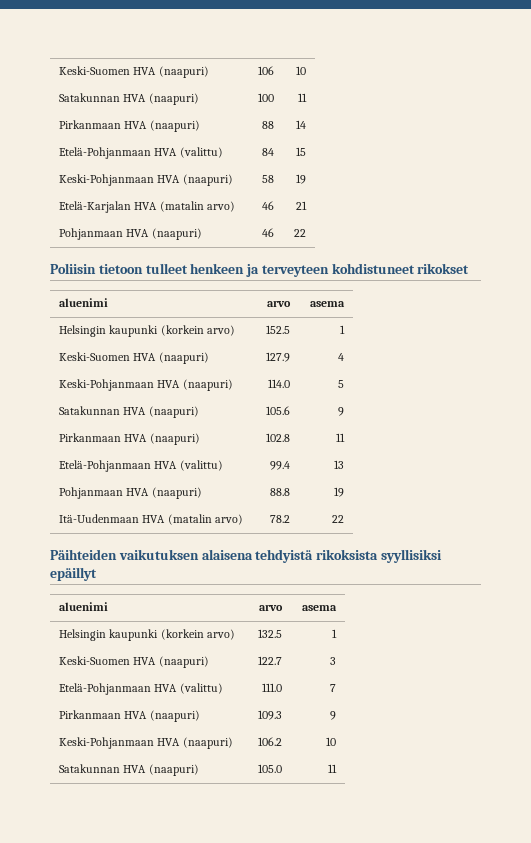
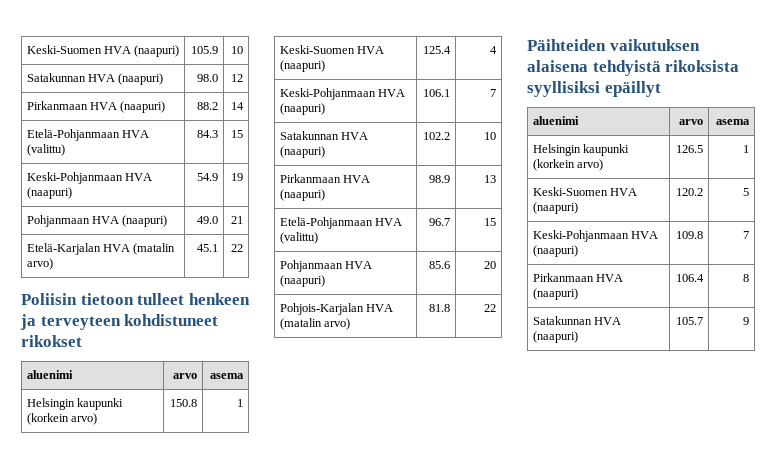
[59,66,209,78] [257,66,274,75] [295,66,306,75] [59,93,199,105] [257,93,274,102] [297,93,307,102] [59,120,200,132] [261,121,274,129] Keski-Suomen HVA (naapuri) | 106 | 10 // Satakunnan HVA (naapuri) | 100 | 11 // Pirkanmaan HVA (naapuri) | 88 -> [26,45,180,57] [191,46,219,54] [231,46,244,54] [26,73,164,85] [197,74,219,82] [231,74,244,82] [26,101,166,113] [197,102,219,110] Keski-Suomen HVA (naapuri) | 105.9 | 10 // Satakunnan HVA (naapuri) | 98.0 | 12 // Pirkanmaan HVA (naapuri) | 88.2
[261,148,274,156] 84 -> [197,130,219,138] 84.3
[261,175,274,183] [295,174,306,184] 58 | 19 -> [197,173,219,181] [231,173,244,181] [26,215,168,227] [197,216,219,224] [231,216,244,224] 54.9 | 19 // Pohjanmaan HVA (naapuri) | 49.0 | 21
[261,201,274,210] [295,201,307,210] [59,228,202,240] [261,228,274,237] 46 | 21 // Pohjanmaan HVA (naapuri) | 46 -> [197,244,219,252] 45.1
[265,325,290,334] [339,325,345,334] [59,352,209,364] [265,352,290,362] 152.5 | 1 // Keski-Suomen HVA (naapuri) | 127.9 -> [170,399,198,407] [237,399,244,407] [279,45,384,54] [279,60,325,72] [423,46,452,54] 150.8 | 1 // Keski-Suomen HVA (naapuri) | 125.4
[267,379,290,388] [337,380,344,388] [59,406,199,418] [265,406,290,415] [337,407,344,416] [59,433,200,445] [265,433,290,442] [335,433,345,442] [59,460,223,472] [269,461,290,470] [333,460,344,469] [59,487,202,499] [269,488,290,496] [333,487,344,497] [59,514,243,525] [269,515,290,523] 114.0 | 5 // Satakunnan HVA (naapuri) | 105.6 | 9 // Pirkanmaan HVA (naapuri) | 102.8 | 11 // Etelä-Pohjanmaan HVA (valittu) | 99.4 | 13 // Pohjanmaan HVA (naapuri) | 88.8 | 19 // Itä-Uudenmaan HVA (matalin arvo) | 78.2 -> [423,89,451,97] [490,89,497,97] [279,131,368,140] [279,146,325,158] [423,132,451,140] [484,132,497,140] [279,174,370,183] [279,189,325,201] [429,175,451,183] [484,175,497,183] [279,217,402,229] [279,232,318,244] [429,218,451,226] [484,218,497,226] [279,260,372,272] [279,275,325,287] [429,261,451,269] [484,261,497,269] [279,303,393,315] [279,318,350,330] [429,304,451,312] 106.1 | 7 // Satakunnan HVA (naapuri) | 102.2 | 10 // Pirkanmaan HVA (naapuri) | 98.9 | 13 // Etelä-Pohjanmaan HVA (valittu) | 96.7 | 15 // Pohjanmaan HVA (naapuri) | 85.6 | 20 // Pohjois-Karjalan HVA (matalin arvo) | 81.8
[257,629,282,638] [331,629,337,638] [59,656,209,668] [257,656,282,665] [329,657,336,665] [59,683,223,695] [261,683,282,692] [329,684,336,692] [59,710,200,722] [257,710,282,720] [329,711,336,720] [59,737,233,749] [257,737,282,746] [325,737,336,746] [59,764,199,776] [257,764,282,773] [327,764,337,773] 132.5 | 1 // Keski-Suomen HVA (naapuri) | 122.7 | 3 // Etelä-Pohjanmaan HVA (valittu) | 111.0 | 7 // Pirkanmaan HVA (naapuri) | 109.3 | 9 // Keski-Pohjanmaan HVA (naapuri) | 106.2 | 10 // Satakunnan HVA (naapuri) | 105.0 | 11 -> [676,145,704,153] [743,145,750,153] [532,187,637,196] [532,202,578,214] [676,188,704,196] [743,188,750,196] [532,230,658,242] [532,245,578,257] [676,231,704,239] [743,231,750,239] [532,273,623,282] [532,288,578,300] [676,274,705,282] [743,274,750,282] [532,316,621,325] [532,331,578,343] [676,317,704,325] [743,317,750,325] 126.5 | 1 // Keski-Suomen HVA (naapuri) | 120.2 | 5 // Keski-Pohjanmaan HVA (naapuri) | 109.8 | 7 // Pirkanmaan HVA (naapuri) | 106.4 | 8 // Satakunnan HVA (naapuri) | 105.7 | 9

